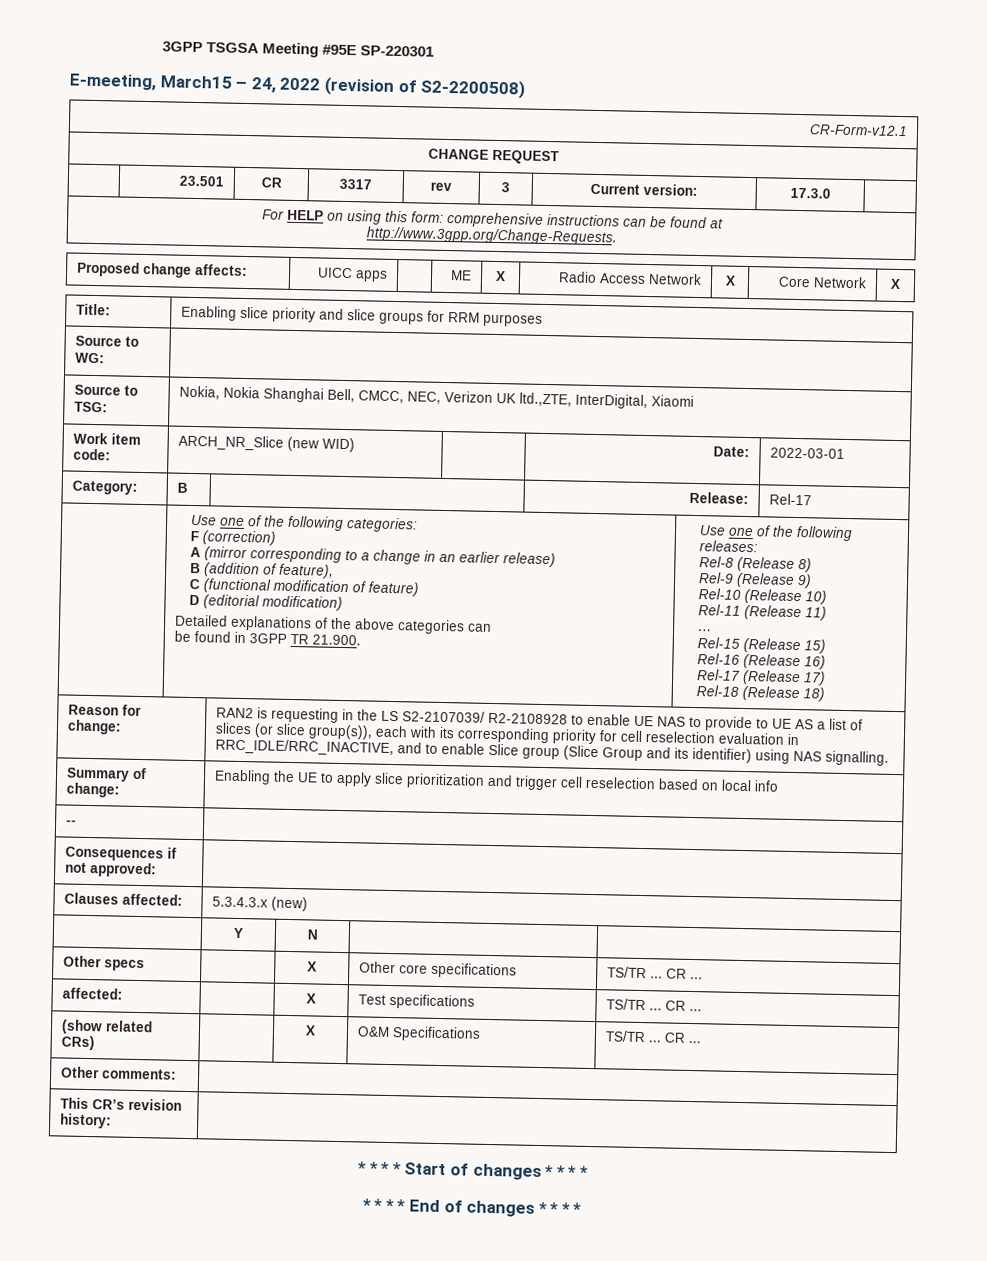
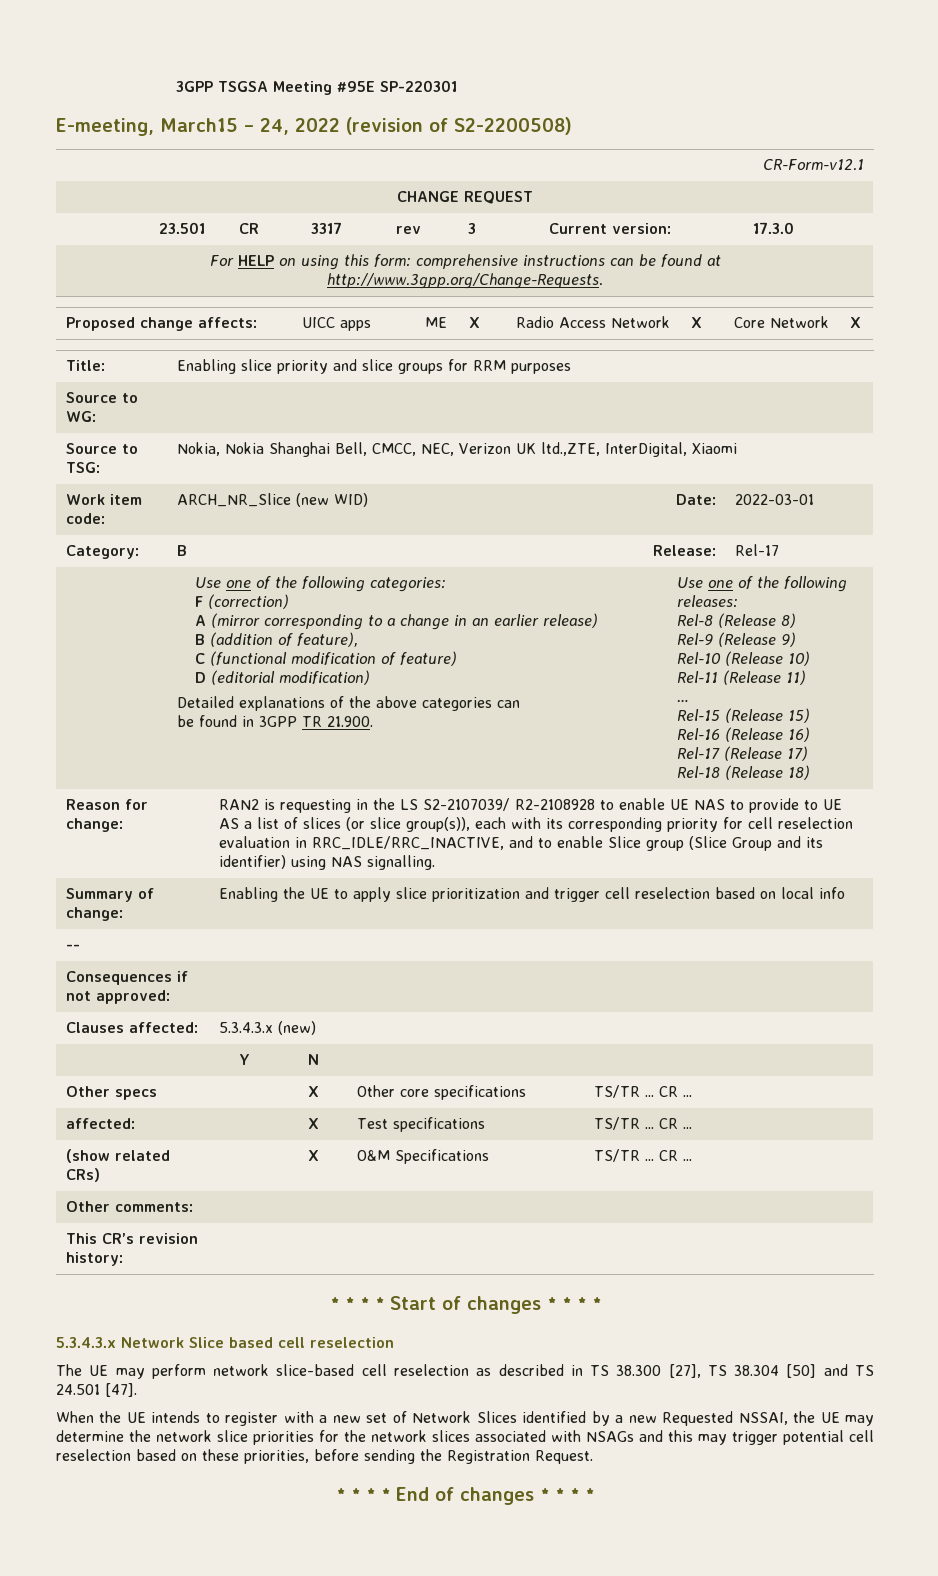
(588, 1171) none -> [56,1337,394,1348] [56,1364,875,1379] [56,1383,137,1397] [56,1411,875,1426] [56,1430,874,1445] [56,1449,593,1464] // 5.3.4.3.x Network Slice based cell reselection // The UE may perform network slice-based cell reselection as described in TS 38.300 [27], TS 38.304 [50] and TS 24.501 [47]. // When the UE intends to register with a new set of Network Slices identified by a new Requested NSSAI, the UE may determine the network slice priorities for the network slices associated with NSAGs and this may trigger potential cell reselection based on these priorities, before sending the Registration Request.

